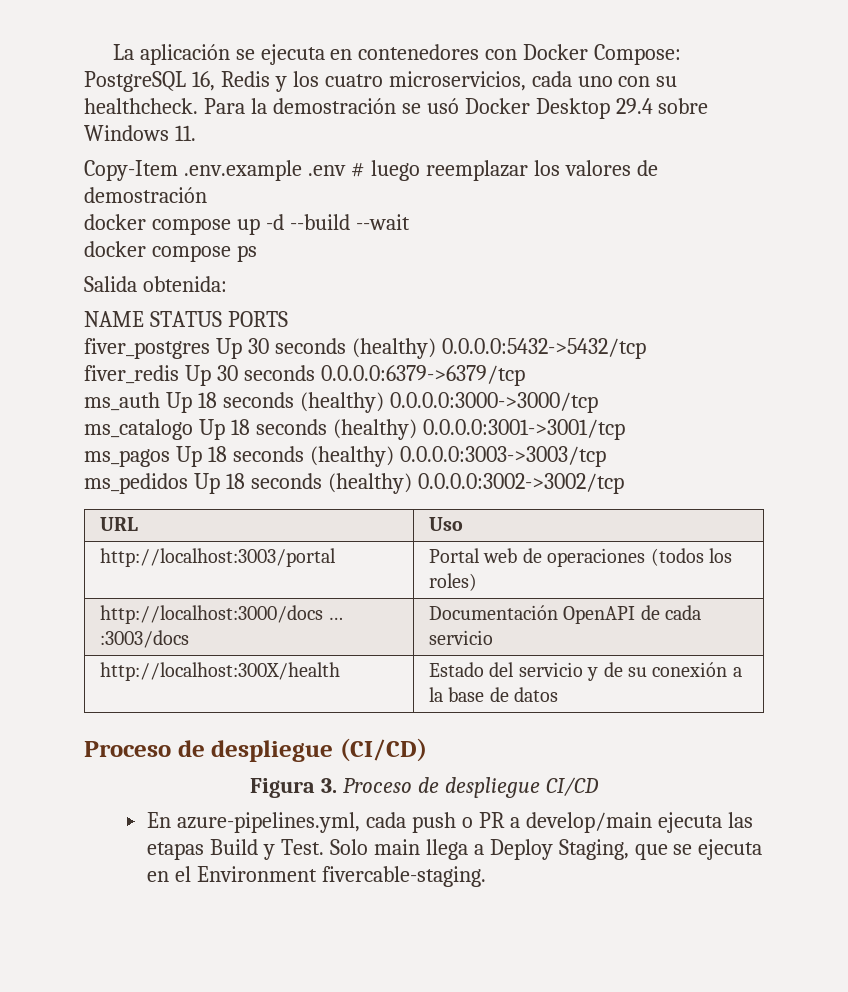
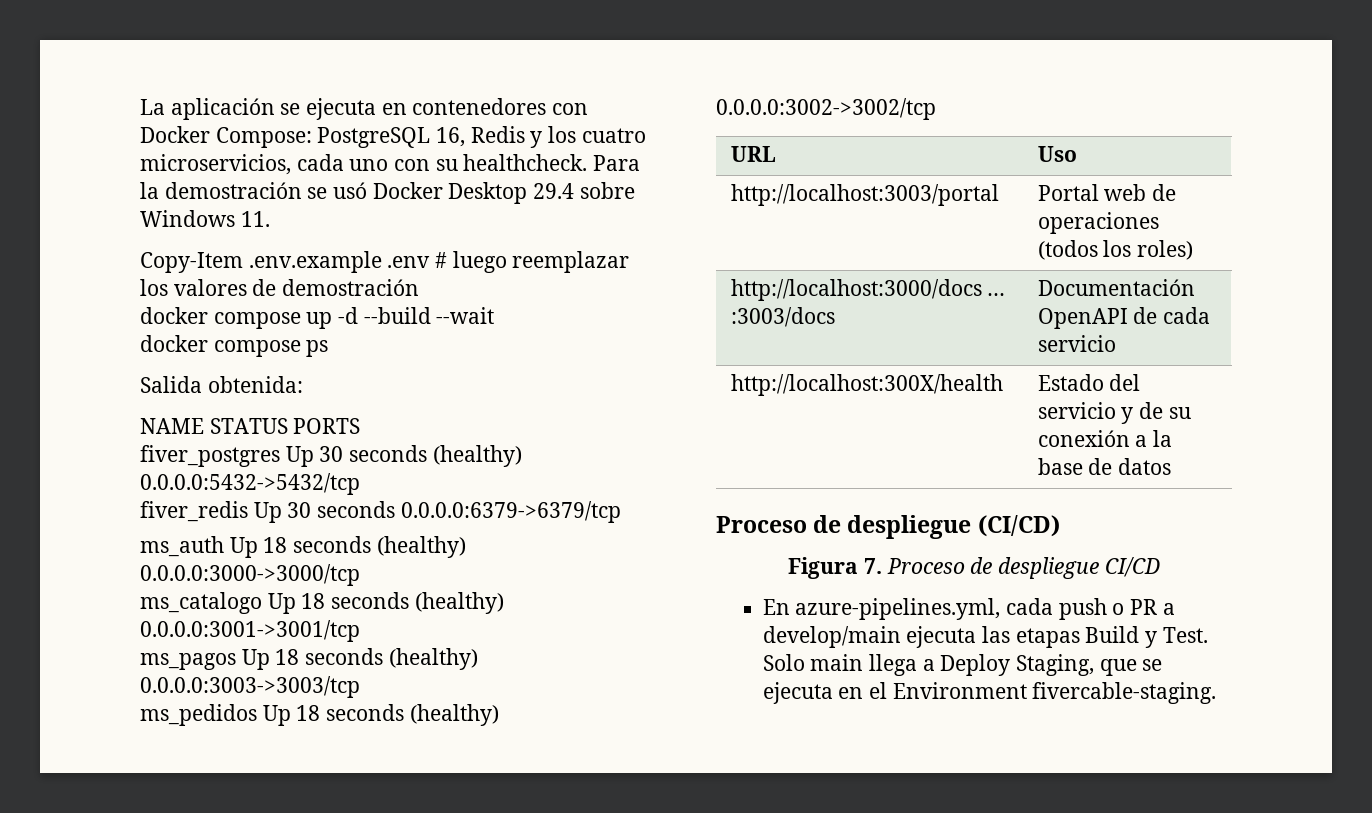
[321,778,338,793] 3. -> [863,558,882,574] 7.

